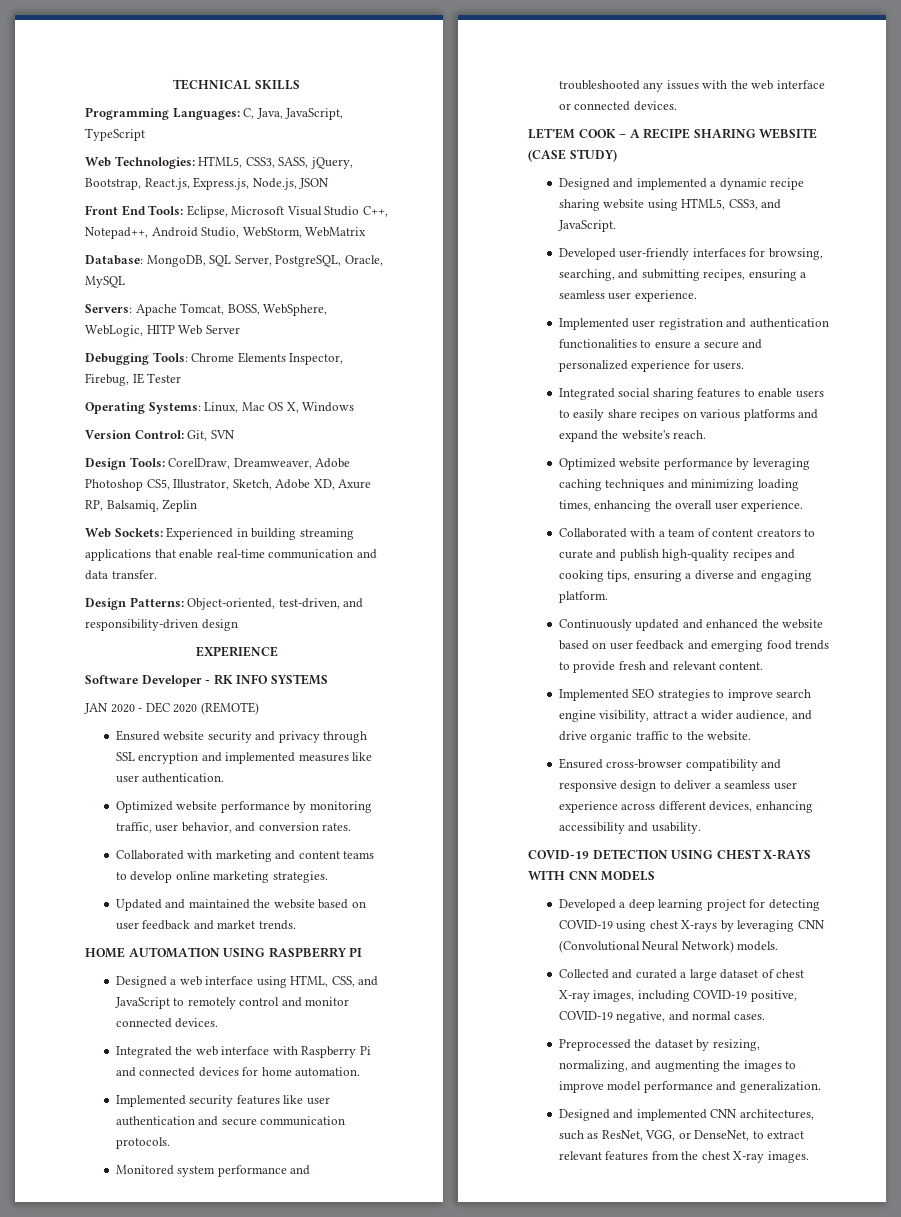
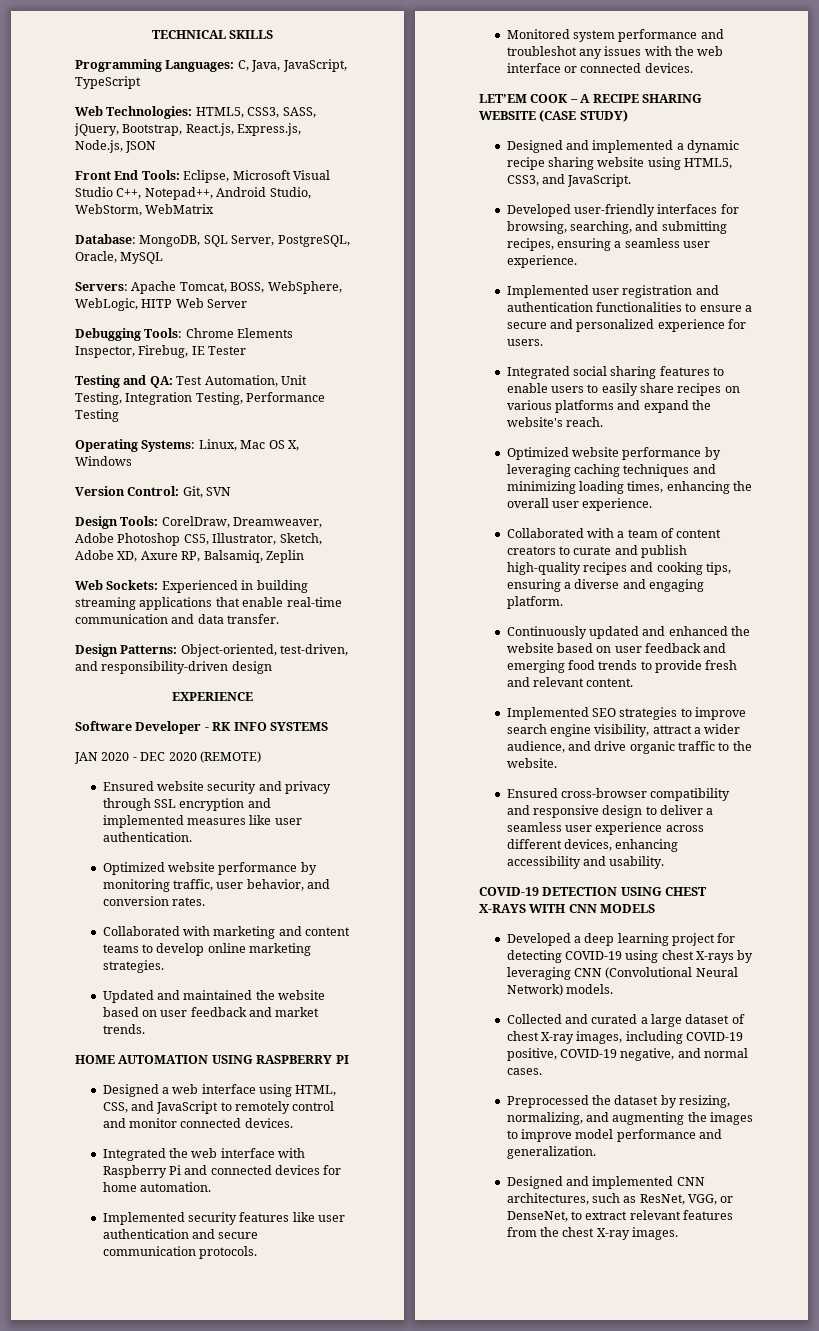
(182, 378) none -> [75,375,307,388] [75,392,326,405] [75,409,119,422] // Testing and QA: Test Automation, Unit Testing, Integration Testing, Performance Testing
[558,80,640,90] troubleshooted -> [506,46,577,56] troubleshot

